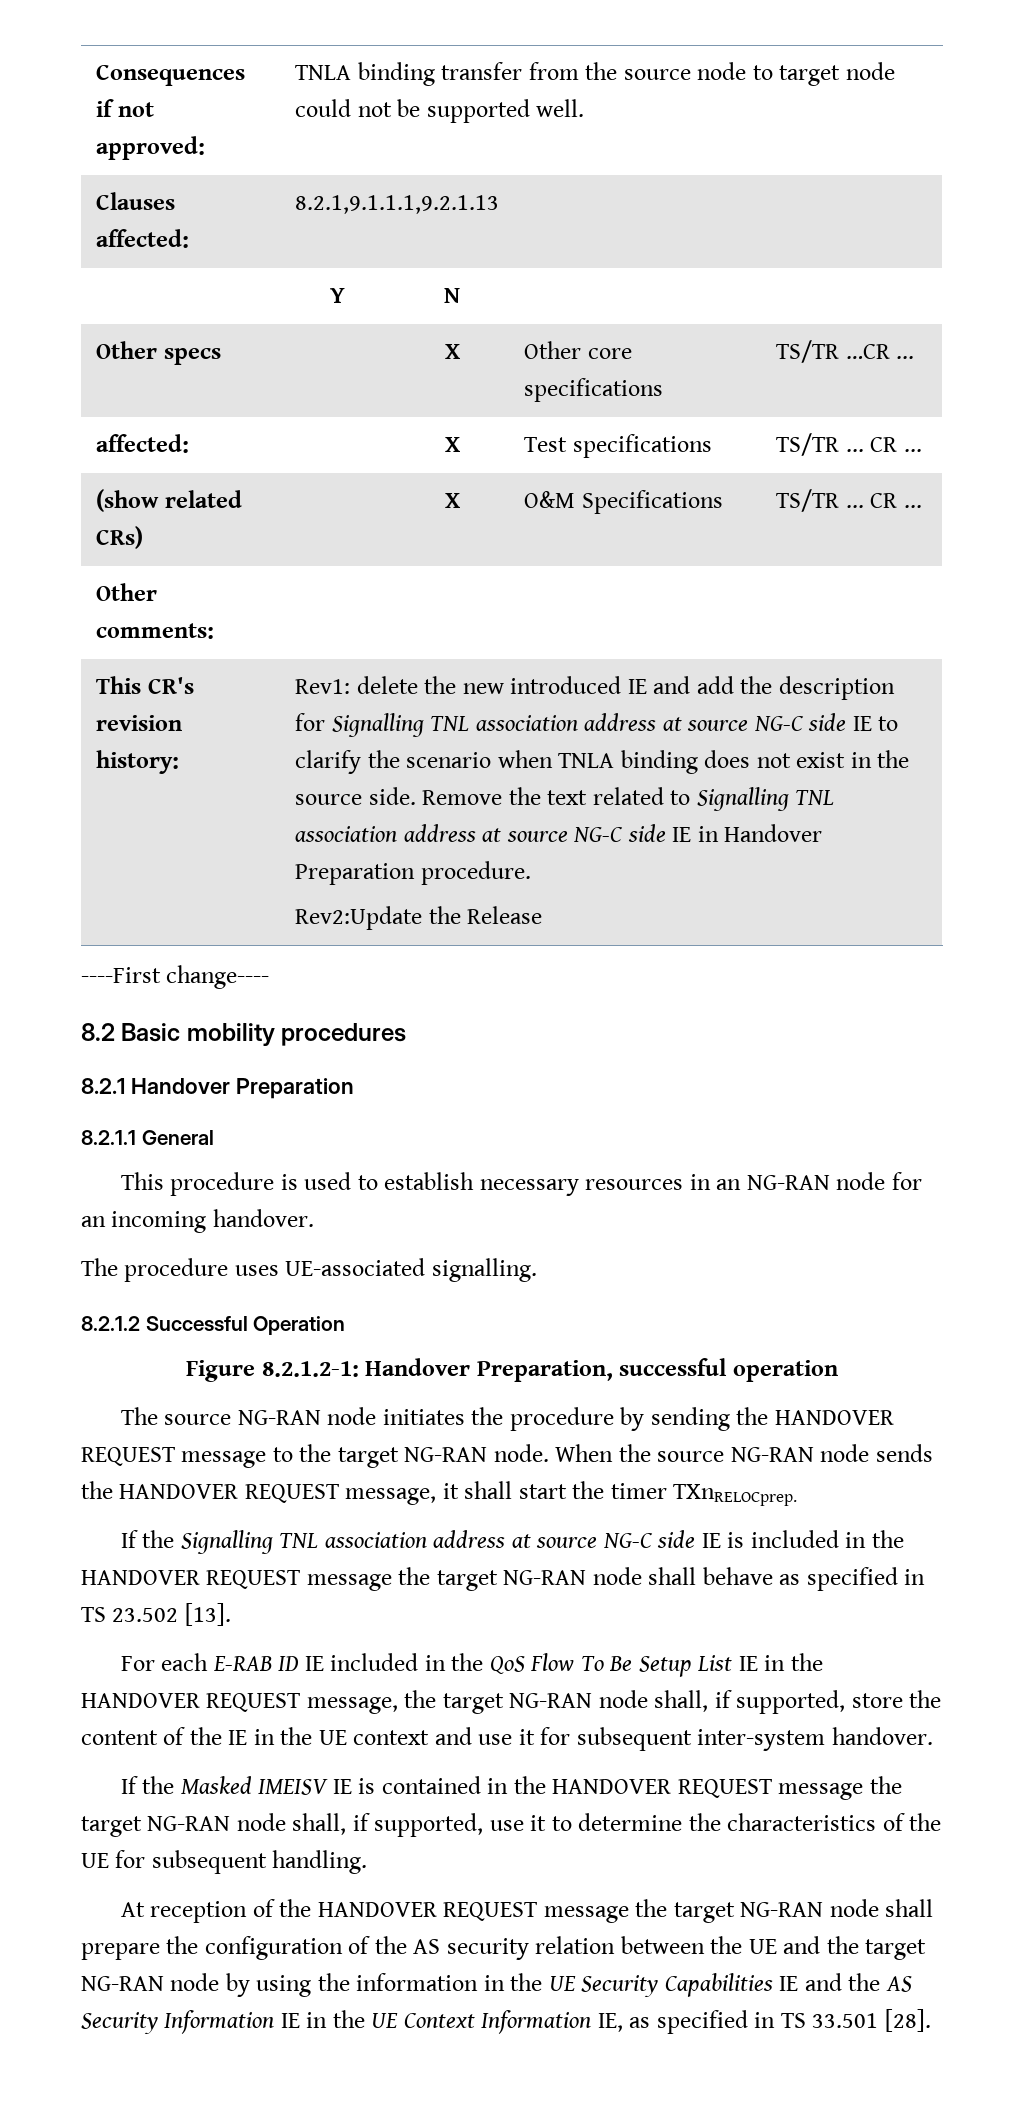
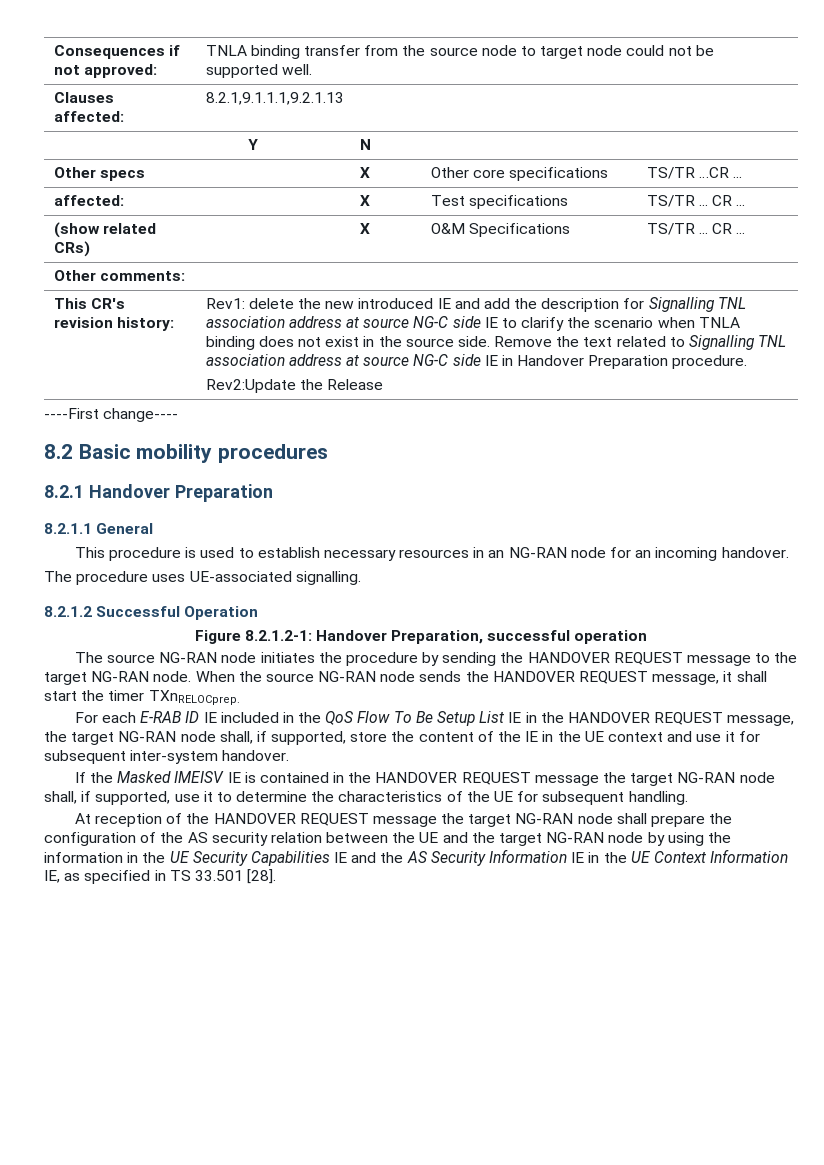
[120,1530,904,1554] [81,1567,926,1591] [81,1603,231,1626] // If the Signalling TNL association address at source NG-C side IE is included in the HANDOVER REQUEST message the target NG-RAN node shall behave as specified in TS 23.502 [13]. -> (240, 697) none

